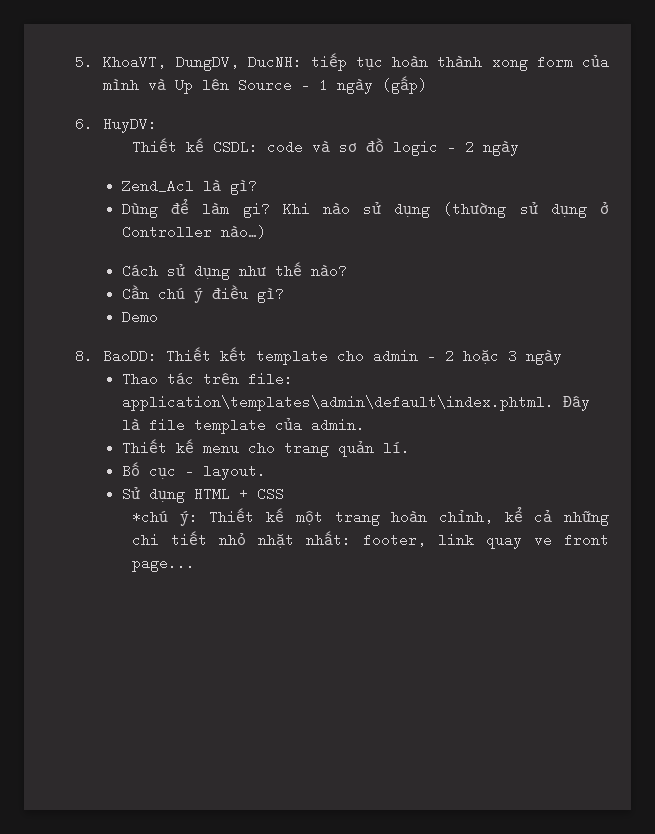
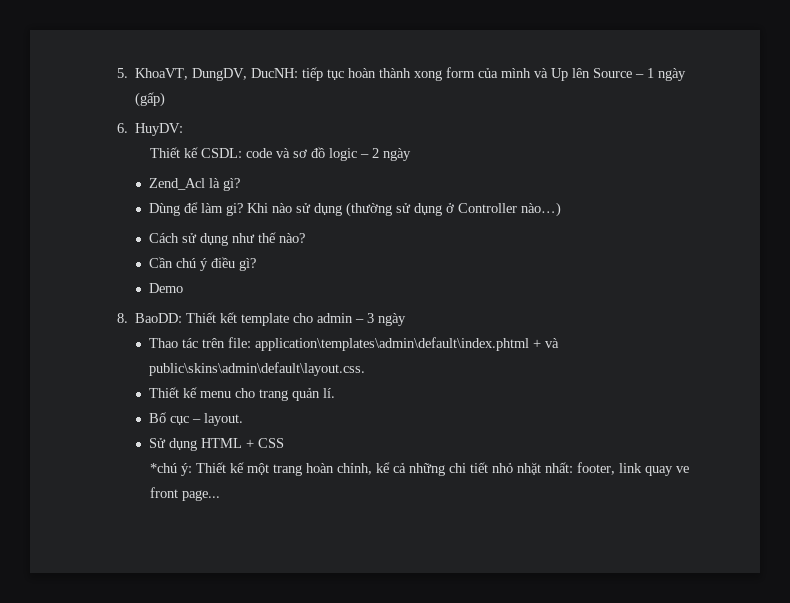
[445,349,500,364] 2 hoặc -> (364, 321) none
[122,395,591,411] [122,418,366,434] application\templates\admin\default\index.phtml. Đây là file template của admin. -> [255,337,560,351] [149,362,366,376] application\templates\admin\default\index.phtml + và public\skins\admin\default\layout.css.

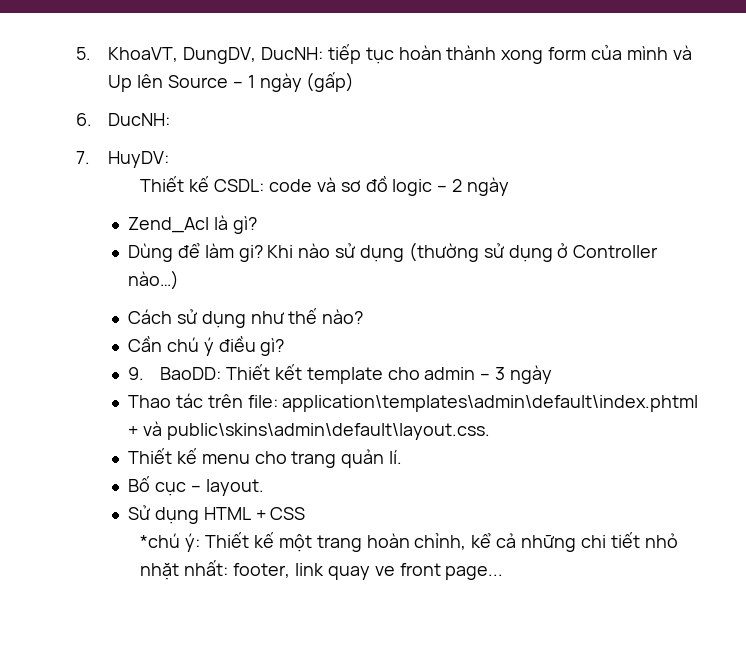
(128, 128) none -> [108,113,171,126] [76,151,91,164] DucNH: // 7.
[149,283,184,293] [116,313,128,323] Demo // 8. -> [128,367,145,380] 9.

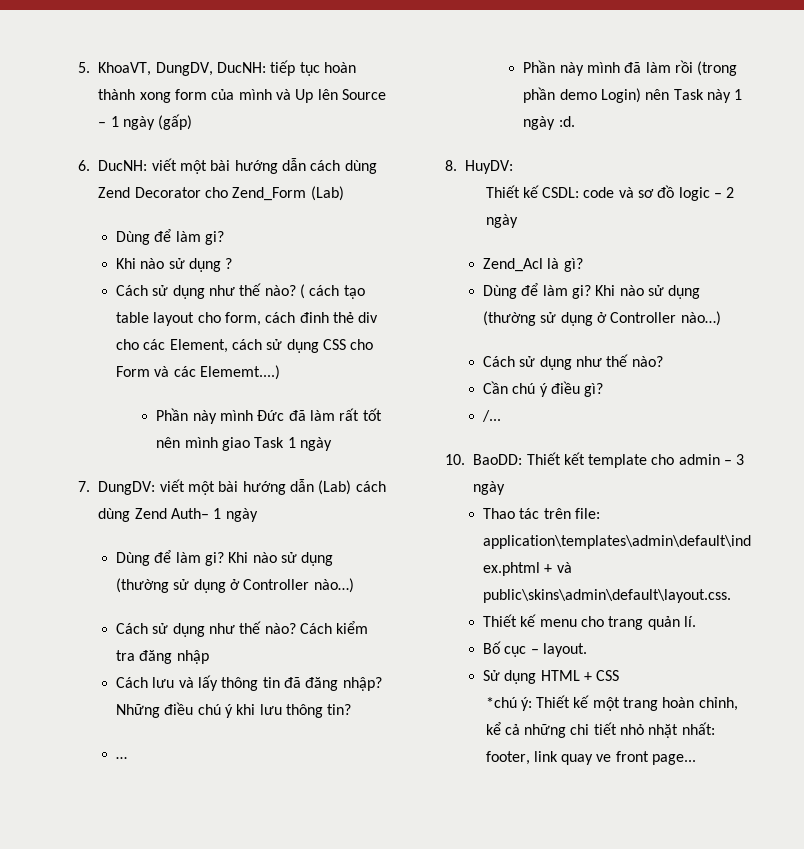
[76,151,91,164] // 7. -> [151,158,377,174] [98,186,344,201] [115,229,224,245] [115,258,233,272] [115,283,365,299] [115,312,379,326] [115,339,374,353] [115,365,280,380] [156,408,382,424] [156,437,332,451] [78,479,386,495] [98,508,258,522] [115,550,334,566] [115,578,354,593] [115,621,369,637] [115,650,209,664] [115,675,382,691] [115,702,352,718] [115,757,127,759] [523,60,738,76] [523,87,743,103] [523,116,575,130] [445,160,458,171] viết một bài hướng dẫn cách dùng Zend Decorator cho Zend_Form (Lab) // Dùng để làm gi? // Khi nào sử dụng ? // Cách sử dụng như thế nào? ( cách tạo table layout cho form, cách đinh thẻ div cho các Element, cách sử dụng CSS cho Form và các Elememt....) // Phần này mình Đức đã làm rất tốt nên mình giao Task 1 ngày // 7. DungDV: viết một bài hướng dẫn (Lab) cách dùng Zend Auth– 1 ngày // Dùng để làm gi? Khi nào sử dụng (thường sử dụng ở Controller nào…) // Cách sử dụng như thế nào? Cách kiểm tra đăng nhập // Cách lưu và lấy thông tin đã đăng nhập? Những điều chú ý khi lưu thông tin? // … // Phần này mình đã làm rồi (trong phần demo Login) nên Task này 1 ngày :d. // 8.
[128,367,145,380] 9. -> [481,410,501,422] [445,454,466,465] /... // 10.

